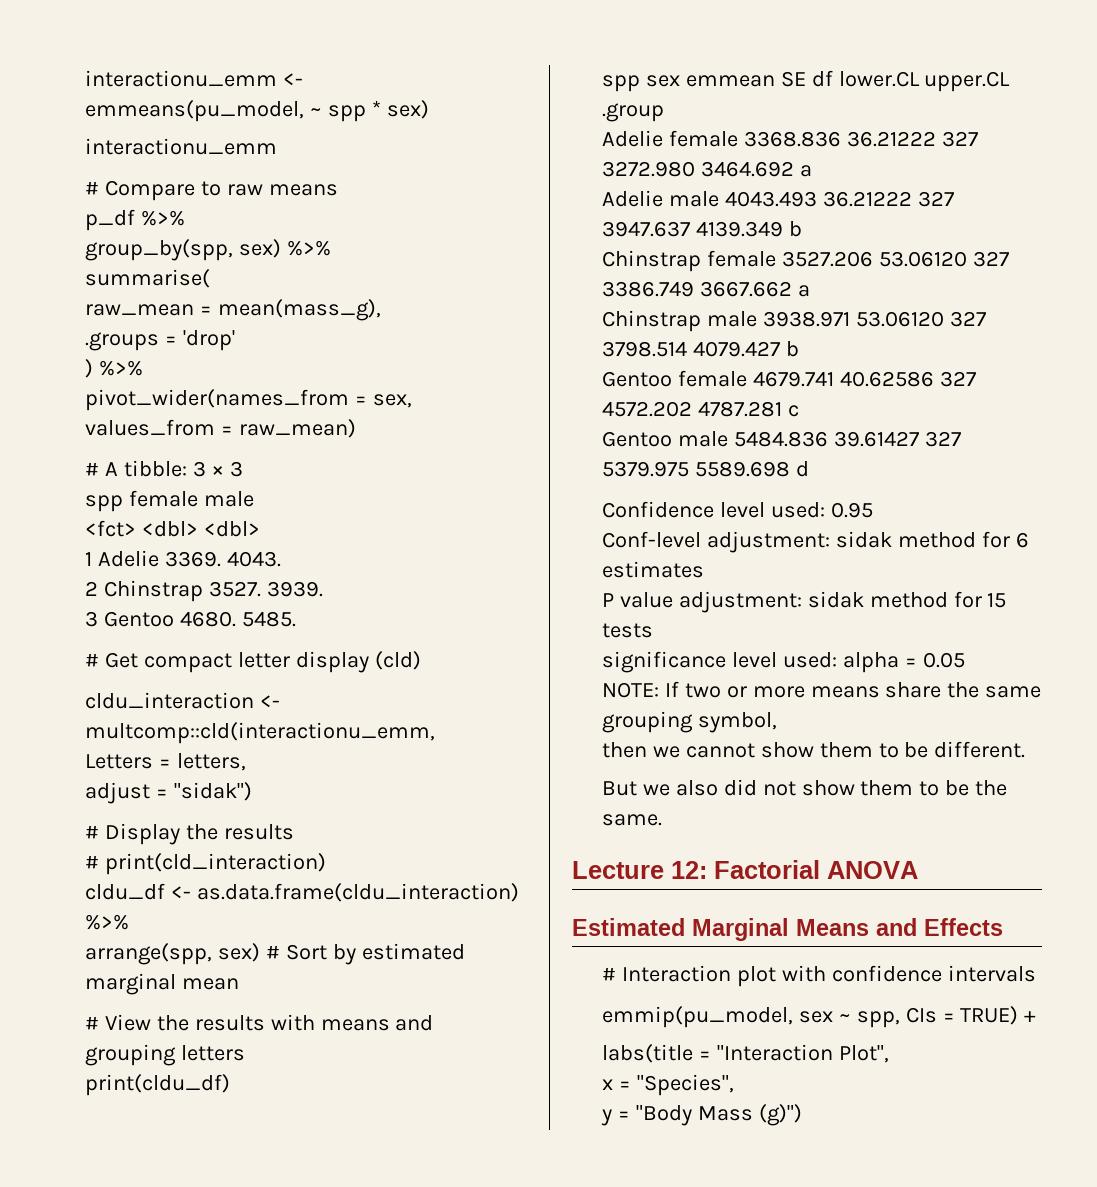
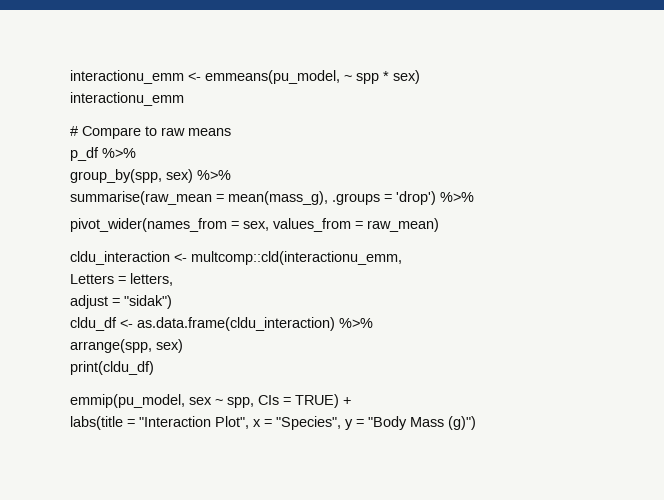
[84,269,210,288] [84,304,194,316] summarise( // raw_mean -> [70,191,213,205] summarise(raw_mean
(381, 310) // -> (329, 198) none
[182,330,235,351] [84,359,93,378] 'drop' // ) -> [396,191,437,205] 'drop')
[84,460,243,477] [84,490,254,512] [84,520,260,537] [84,550,281,567] [84,580,323,602] [84,611,296,627] [84,651,421,673] // # A tibble: 3 × 3 // spp female male // <fct> <dbl> <dbl> // 1 Adelie 3369. 4043. // 2 Chinstrap 3527. 3939. // 3 Gentoo 4680. 5485. // # Get compact letter display (cld) -> (440, 225) none
[84,823,294,845] [84,853,326,875] // # Display the results // # print(cld_interaction) -> (173, 302) none
[265,943,465,965] [84,973,239,995] [84,1014,434,1031] [84,1044,245,1066] [84,1074,230,1096] [601,70,1011,92] [601,103,664,122] [601,130,978,147] [601,161,812,177] [601,190,954,207] [601,221,802,237] [601,250,1009,272] [601,281,810,297] [601,310,986,332] [601,341,799,357] [601,370,976,387] [601,401,799,417] [601,431,961,447] [601,461,809,477] [601,501,873,518] [601,531,1029,553] [601,561,704,578] [601,591,1007,613] [601,623,653,638] [601,651,965,673] [601,681,1042,698] [601,711,777,733] [601,741,1026,758] [601,779,1008,796] [601,814,662,826] [572,860,918,879] [572,918,1003,941] [601,965,1036,987] # Sort by estimated marginal mean // # View the results with means and grouping letters // print(cldu_df) // spp sex emmean SE df lower.CL upper.CL .group // Adelie female 3368.836 36.21222 327 3272.980 3464.692 a // Adelie male 4043.493 36.21222 327 3947.637 4139.349 b // Chinstrap female 3527.206 53.06120 327 3386.749 3667.662 a // Chinstrap male 3938.971 53.06120 327 3798.514 4079.427 b // Gentoo female 4679.741 40.62586 327 4572.202 4787.281 c // Gentoo male 5484.836 39.61427 327 5379.975 5589.698 d // Confidence level used: 0.95 // Conf-level adjustment: sidak method for 6 estimates // P value adjustment: sidak method for 15 tests // significance level used: alpha = 0.05 // NOTE: If two or more means share the same grouping symbol, // then we cannot show them to be different. // But we also did not show them to be the same. // Lecture 12: Factorial ANOVA // Estimated Marginal Means and Effects // # Interaction plot with confidence intervals -> [70,361,155,375] // print(cldu_df)
(889, 1054) // -> (250, 422) none
(734, 1085) // -> (342, 423) none

